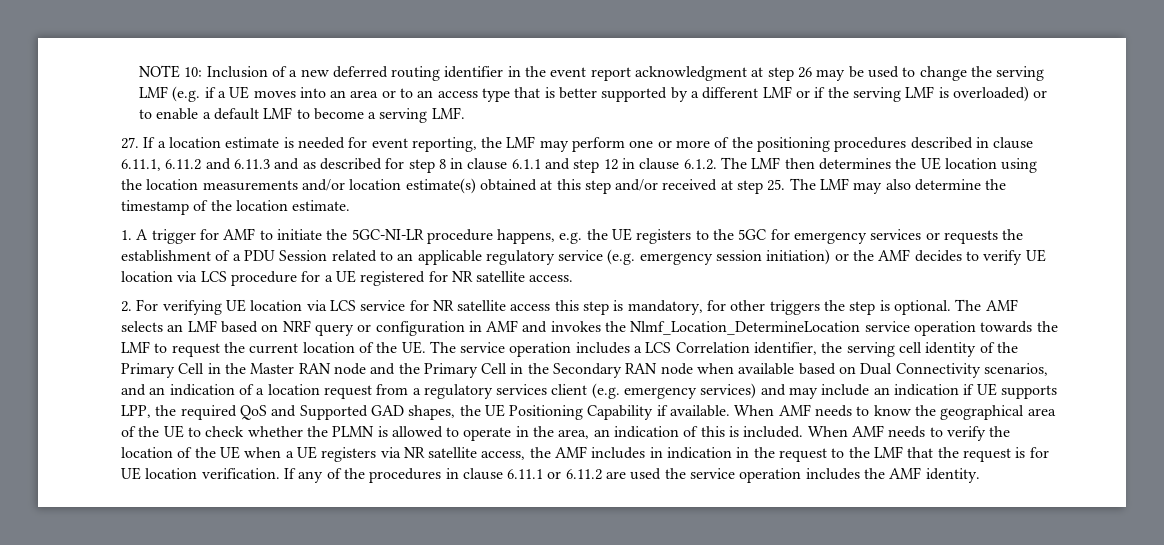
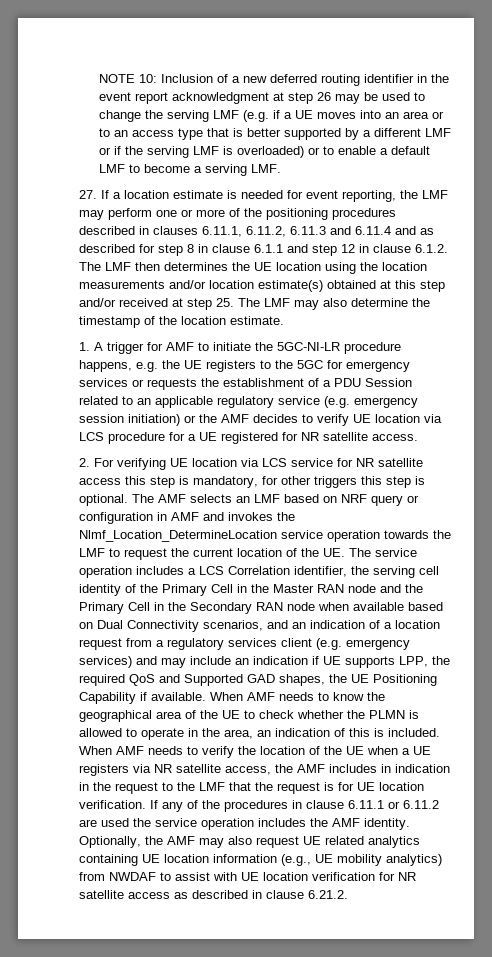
[993,137,1034,149] [120,158,270,171] clause 6.11.1, 6.11.2 and 6.11.3 -> [153,226,392,237] clauses 6.11.1, 6.11.2, 6.11.3 and 6.11.4
[824,300,846,311] the -> [361,476,383,485] this
(980, 475) none -> [79,836,421,848] [79,854,443,866] [79,872,417,881] [79,890,349,899] Optionally, the AMF may also request UE related analytics containing UE location information (e.g., UE mobility analytics) from NWDAF to assist with UE location verification for NR satellite access as described in clause 6.21.2.

